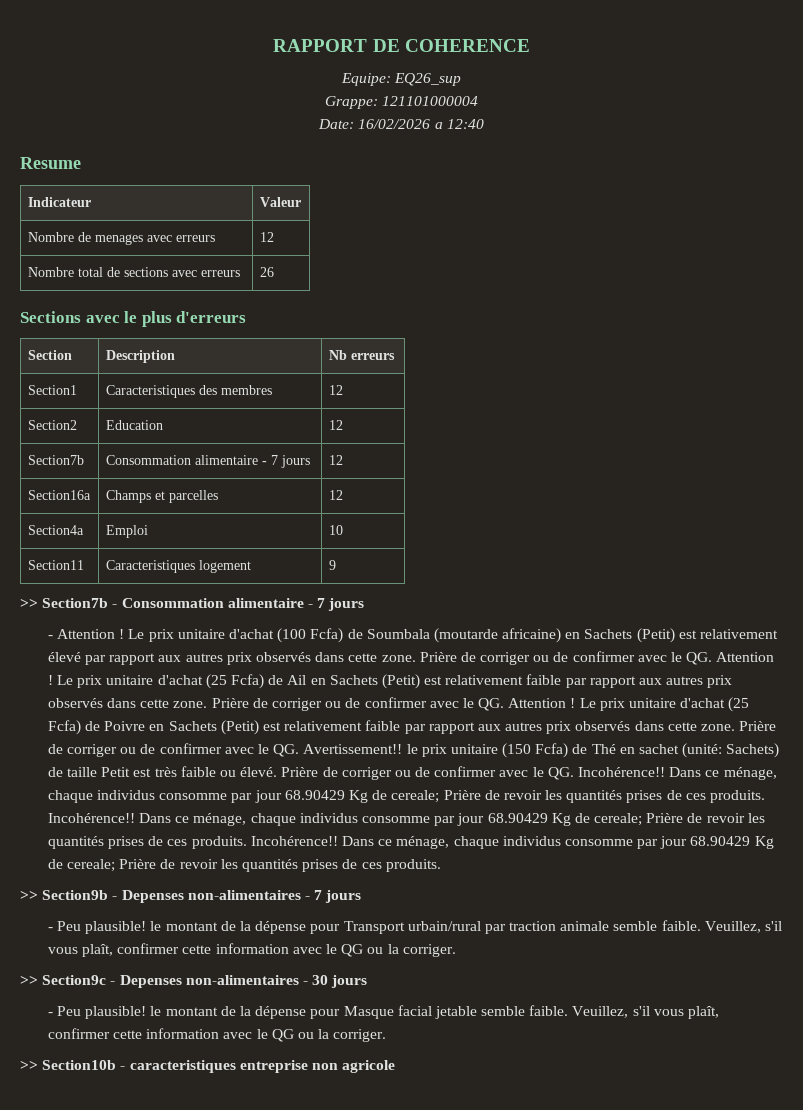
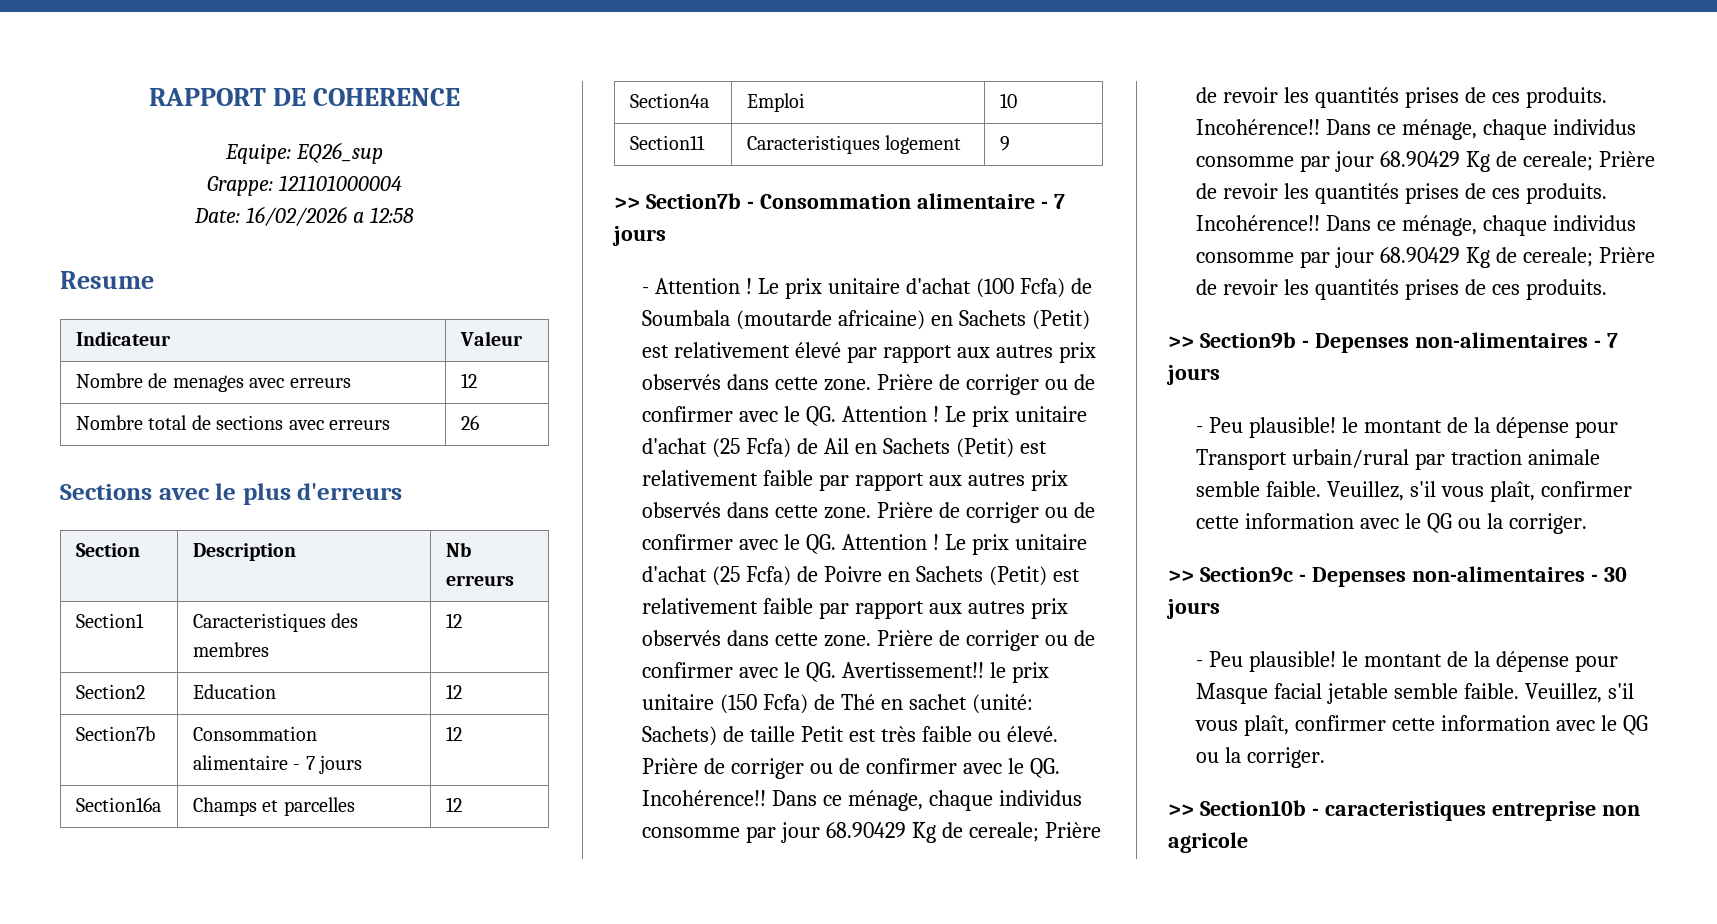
[446,119,484,129] 12:40 -> [369,207,414,223] 12:58

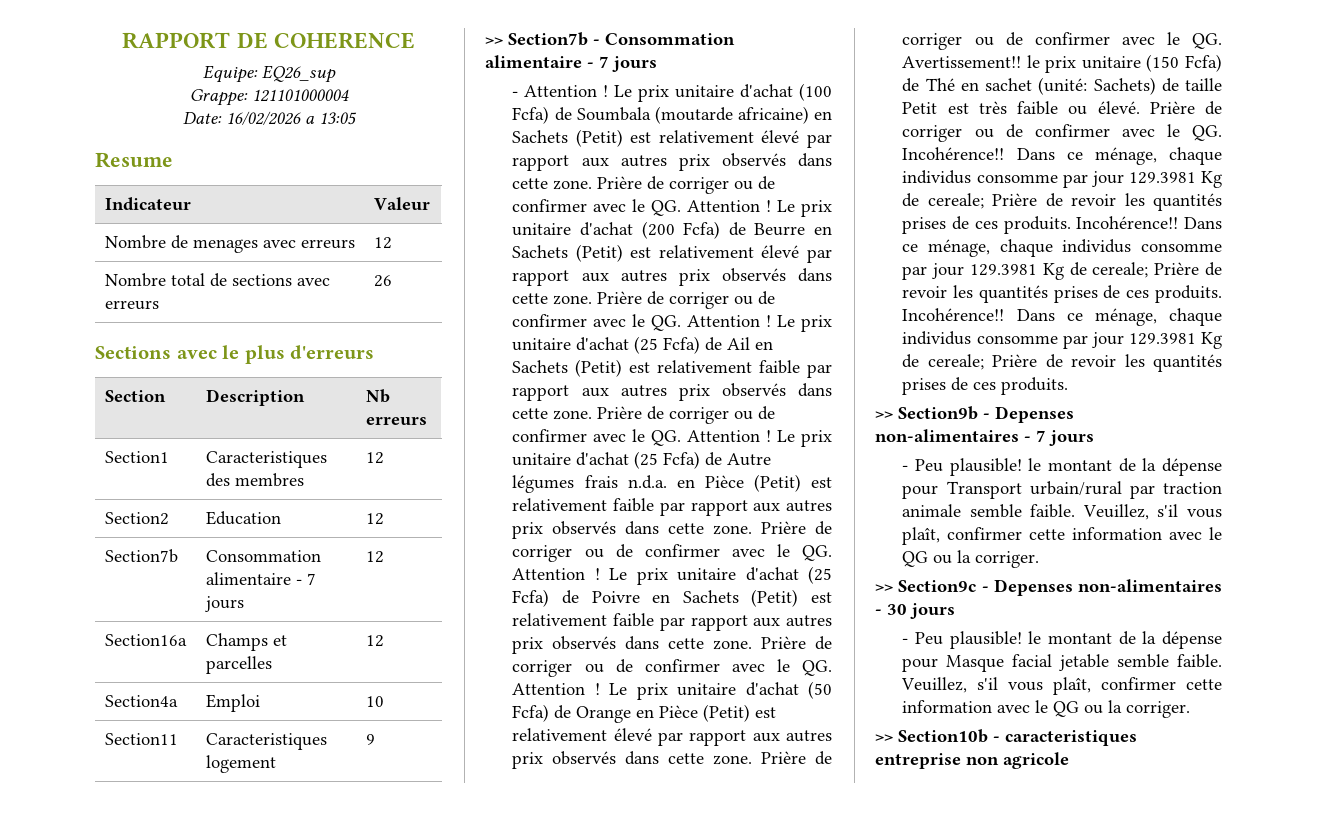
[369,207,414,223] 12:58 -> [318,112,357,125] 13:05
(708, 446) none -> [641,221,832,239] [512,244,832,263] [512,268,832,286] [512,291,776,309] [512,314,832,332] [512,337,630,351] (200 Fcfa) de Beurre en Sachets (Petit) est relativement élevé par rapport aux autres prix observés dans cette zone. Prière de corriger ou de confirmer avec le QG. Attention ! Le prix unitaire d'achat
(819, 574) none -> [727,453,772,466] [512,474,832,493] [512,498,832,516] [512,521,832,539] [512,544,832,562] [512,566,832,585] [512,589,579,607] Autre légumes frais n.d.a. en Pièce (Petit) est relativement faible par rapport aux autres prix observés dans cette zone. Prière de corriger ou de confirmer avec le QG. Attention ! Le prix unitaire d'achat (25 Fcfa) de
(837, 672) none -> [512,681,832,700] [512,704,777,723] [512,728,832,746] [512,751,832,769] [902,32,1222,50] Attention ! Le prix unitaire d'achat (50 Fcfa) de Orange en Pièce (Petit) est relativement élevé par rapport aux autres prix observés dans cette zone. Prière de corriger ou de confirmer avec le QG.
[826,822,907,838] 68.90429 -> [1128,172,1196,184] 129.3981
[1380,151,1461,167] 68.90429 -> [969,264,1037,276] 129.3981
[1380,247,1461,263] 68.90429 -> [1128,333,1196,345] 129.3981

